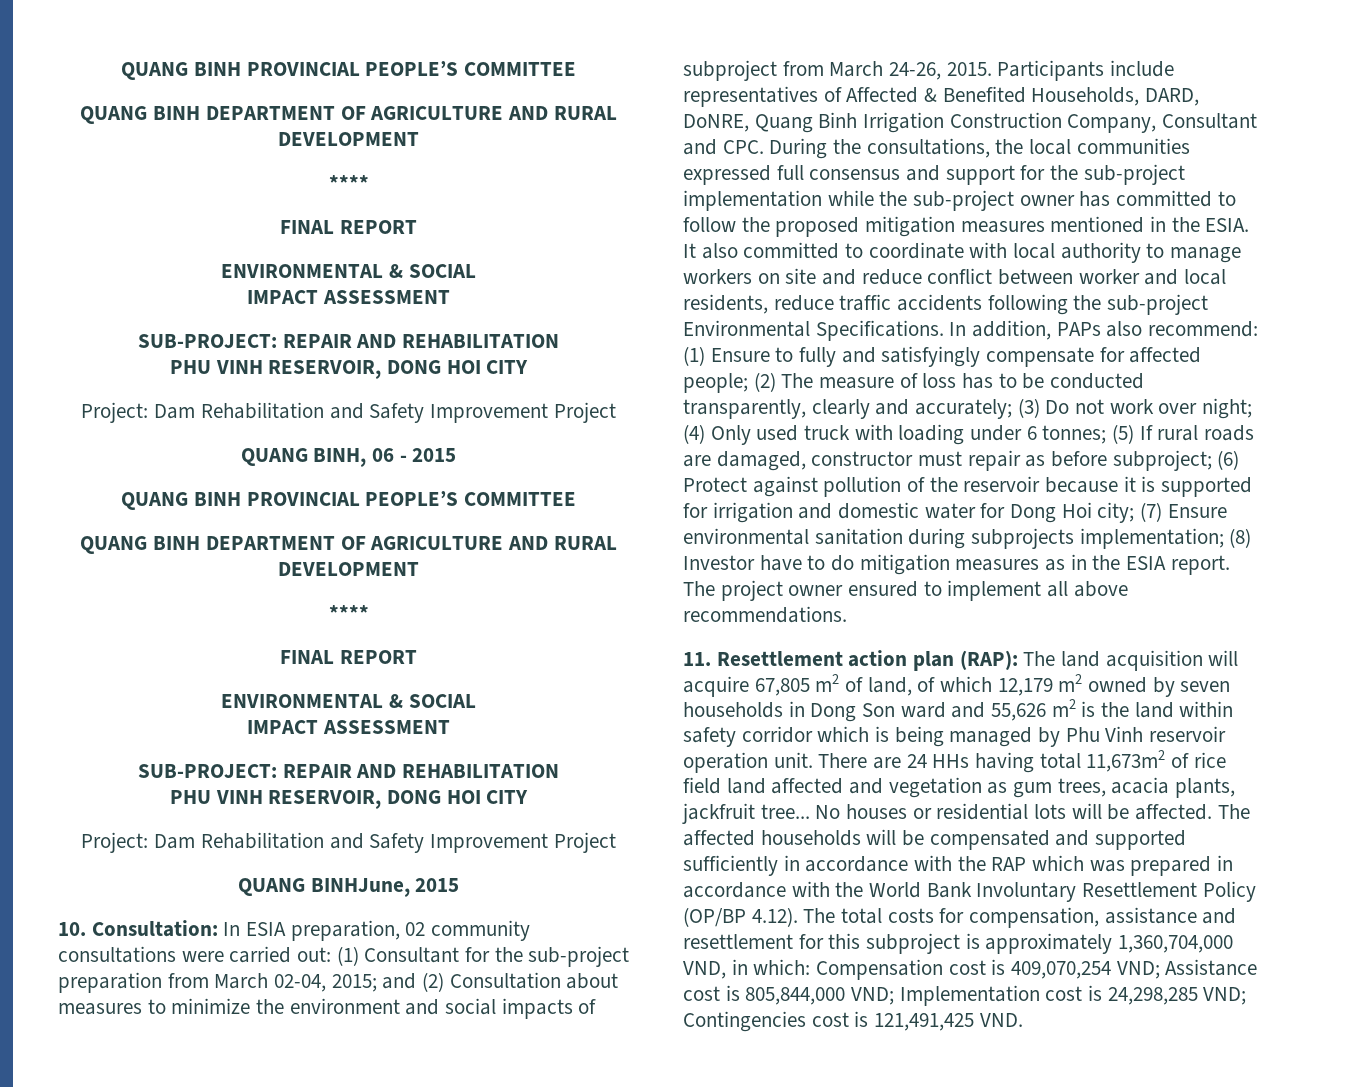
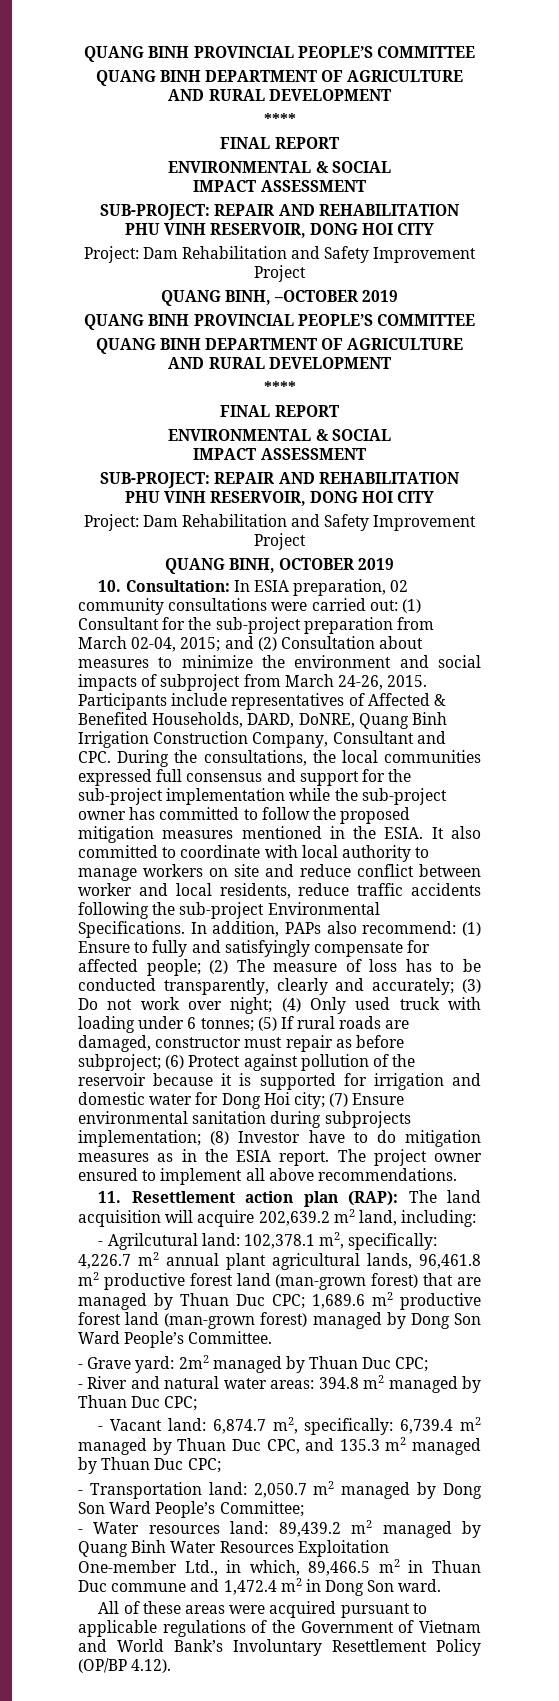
[372,448,457,462] 06 - 2015 -> [274,290,399,302] –OCTOBER 2019
[310,878,460,897] BINHJune, 2015 -> [228,558,395,573] BINH, OCTOBER 2019
[754,674,1231,697] [683,699,1234,722] [683,726,1227,747] [683,750,1226,773] [683,777,1236,798] [682,803,1250,824] [683,829,1187,850] [683,855,1234,876] [683,881,972,898] 67,805 m2 of land, of which 12,179 m2 owned by seven households in Dong Son ward and 55,626 m2 is the land within safety corridor which is being managed by Phu Vinh reservoir operation unit. There are 24 HHs having total 11,673m2 of rice field land affected and vegetation as gum trees, acacia plants, jackfruit tree... No houses or residential lots will be affected. The affected households will be compensated and supported sufficiently in accordance with the RAP which was prepared in accordance with the World Bank -> [258,1209,477,1227] [98,1232,438,1250] [78,1252,481,1270] [78,1272,481,1290] [78,1292,481,1310] [78,1312,482,1329] [78,1331,273,1348] [78,1355,429,1373] [78,1375,482,1393] [78,1395,198,1411] [98,1417,481,1435] [78,1437,481,1455] [78,1457,221,1474] [78,1481,482,1499] [78,1501,304,1518] [78,1520,481,1538] [78,1540,389,1557] [78,1559,481,1576] [78,1578,442,1596] [98,1601,427,1618] [78,1620,481,1637] [78,1639,223,1652] 202,639.2 m2 land, including: // - Agrilcutural land: 102,378.1 m2, specifically: 4,226.7 m2 annual plant agricultural lands, 96,461.8 m2 productive forest land (man-grown forest) that are managed by Thuan Duc CPC; 1,689.6 m2 productive forest land (man-grown forest) managed by Dong Son Ward People’s Committee. // - Grave yard: 2m2 managed by Thuan Duc CPC; // - River and natural water areas: 394.8 m2 managed by Thuan Duc CPC; // - Vacant land: 6,874.7 m2, specifically: 6,739.4 m2 managed by Thuan Duc CPC, and 135.3 m2 managed by Thuan Duc CPC; // - Transportation land: 2,050.7 m2 managed by Dong Son Ward People’s Committee; // - Water resources land: 89,439.2 m2 managed by Quang Binh Water Resources Exploitation One-member Ltd., in which, 89,466.5 m2 in Thuan Duc commune and 1,472.4 m2 in Dong Son ward. // All of these areas were acquired pursuant to applicable regulations of the Government of Vietnam and World Bank’s
[803,907,1237,928] [683,933,1234,954] [683,959,1258,980] [683,985,1247,1006] [683,1011,1023,1032] The total costs for compensation, assistance and resettlement for this subproject is approximately 1,360,704,000 VND, in which: Compensation cost is 409,070,254 VND; Assistance cost is 805,844,000 VND; Implementation cost is 24,298,285 VND; Contingencies cost is 121,491,425 VND. -> (172, 1666) none

